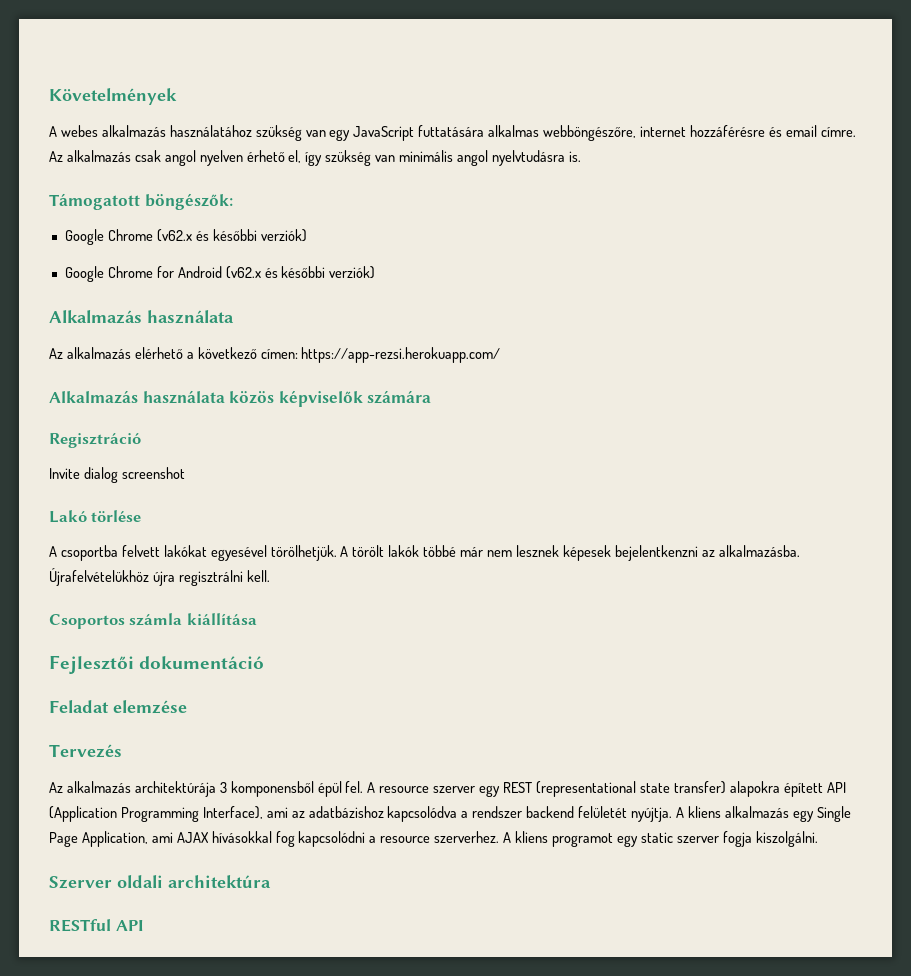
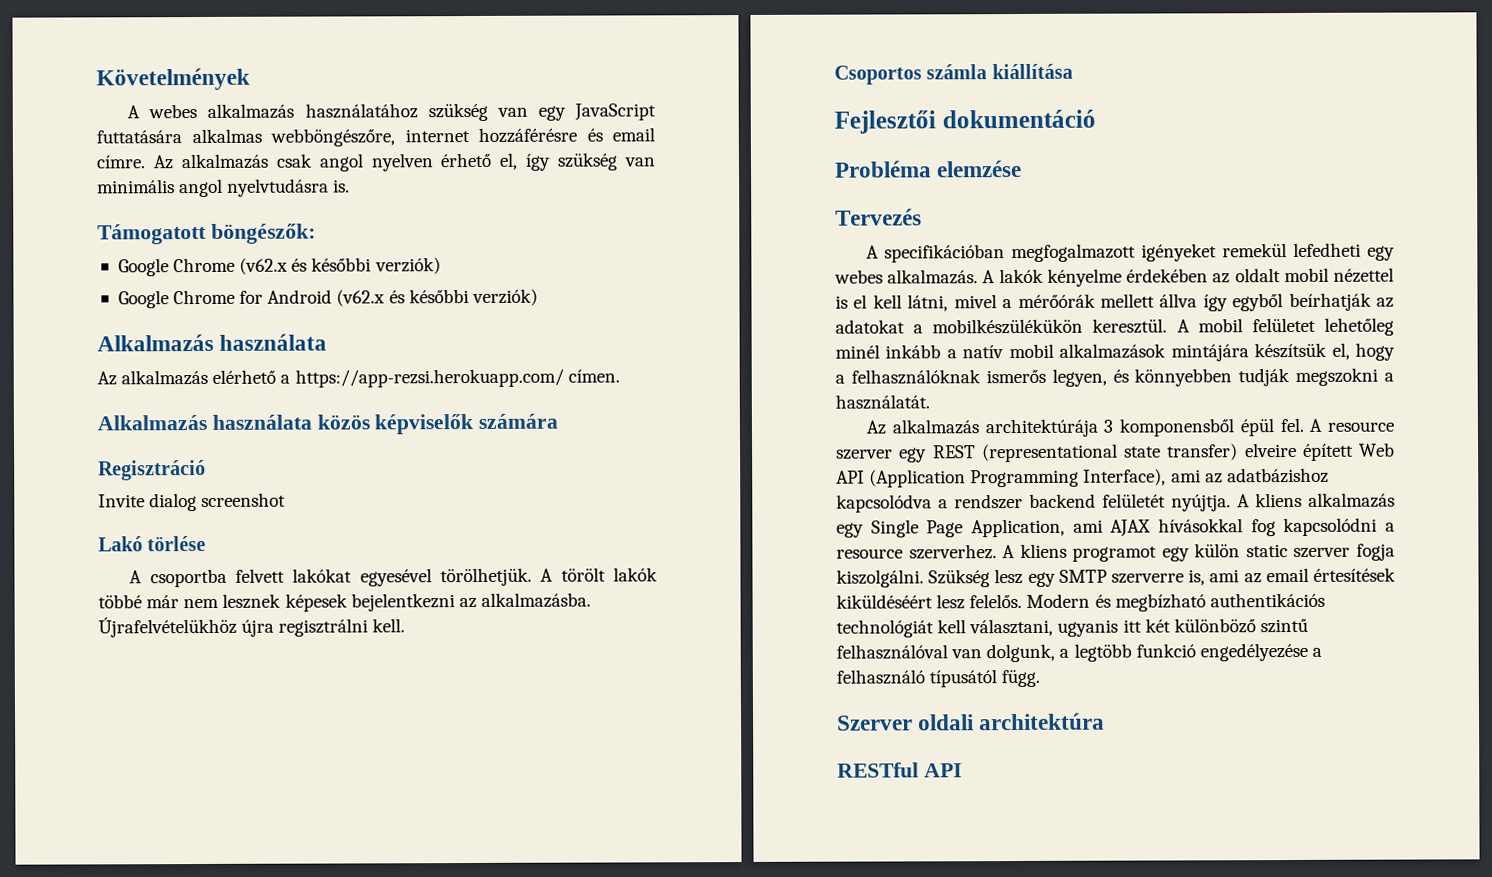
[197,347,298,359] következő címen: -> (291, 379) none
(501, 355) none -> [567,369,620,383] címen.
[614,545,698,561] bejelentkenzni -> [350,593,455,612] bejelentkezni
[49,700,109,713] Feladat -> [834,160,932,178] Probléma
(122, 751) none -> [866,242,1395,263] [834,267,1394,287] [835,292,1394,312] [835,317,1394,336] [835,342,1395,362] [835,367,1394,387] [835,394,930,410] // A specifikációban megfogalmazott igényeket remekül lefedheti egy webes alkalmazás. A lakók kényelme érdekében az oldalt mobil nézettel is el kell látni, mivel a mérőórák mellett állva így egyből beírhatják az adatokat a mobilkészülékükön keresztül. A mobil felületet lehetőleg minél inkább a natív mobil alkalmazások mintájára készítsük el, hogy a felhasználóknak ismerős legyen, és könnyebben tudják megszokni a használatát.
[729,781,823,797] alapokra épített -> [1244,442,1395,461] elveire épített Web
(638, 841) none -> [1194,543,1241,558] külön
(818, 839) none -> [928,567,1396,588] [836,592,1325,612] [836,618,1308,638] [836,642,1322,663] [836,669,1041,688] Szükség lesz egy SMTP szerverre is, ami az email értesítések kiküldéséért lesz felelős. Modern és megbízható authentikációs technológiát kell választani, ugyanis itt két különböző szintű felhasználóval van dolgunk, a legtöbb funkció engedélyezése a felhasználó típusától függ.

